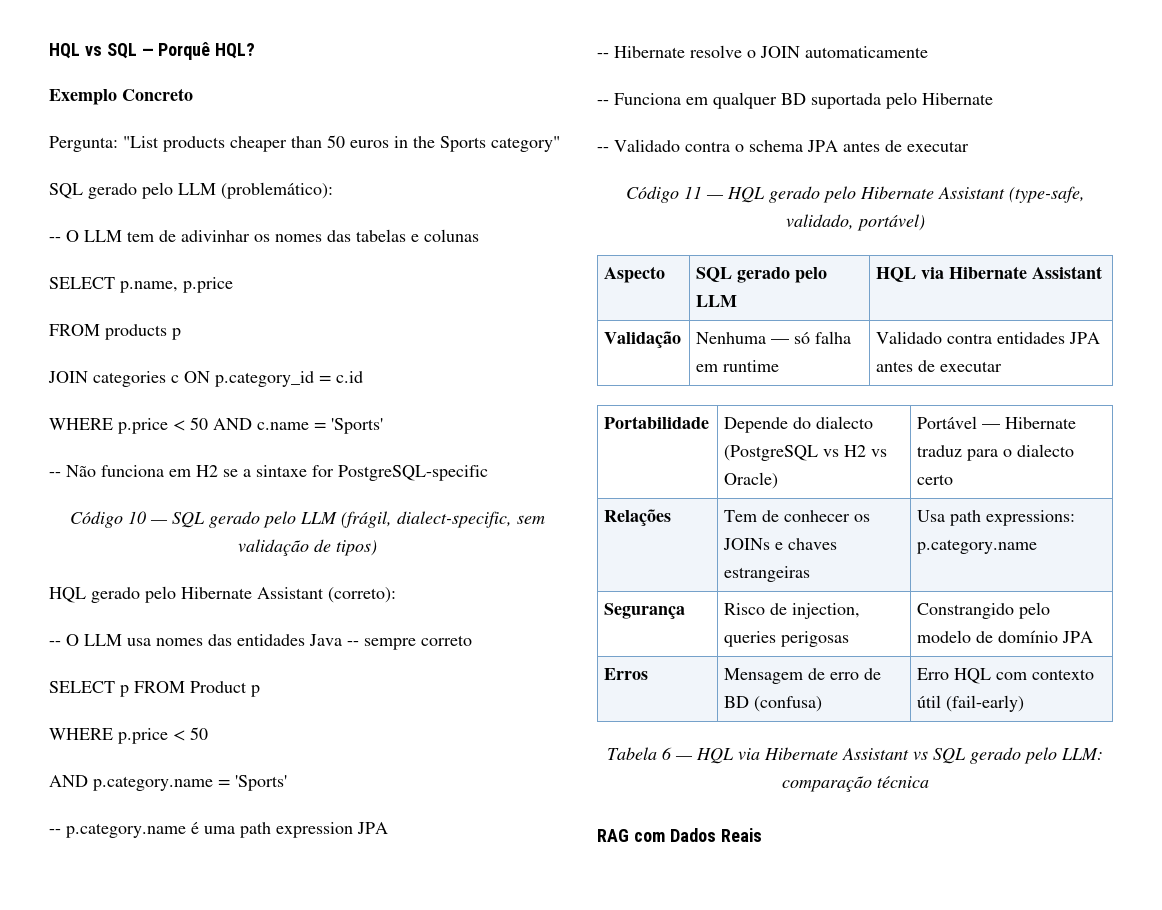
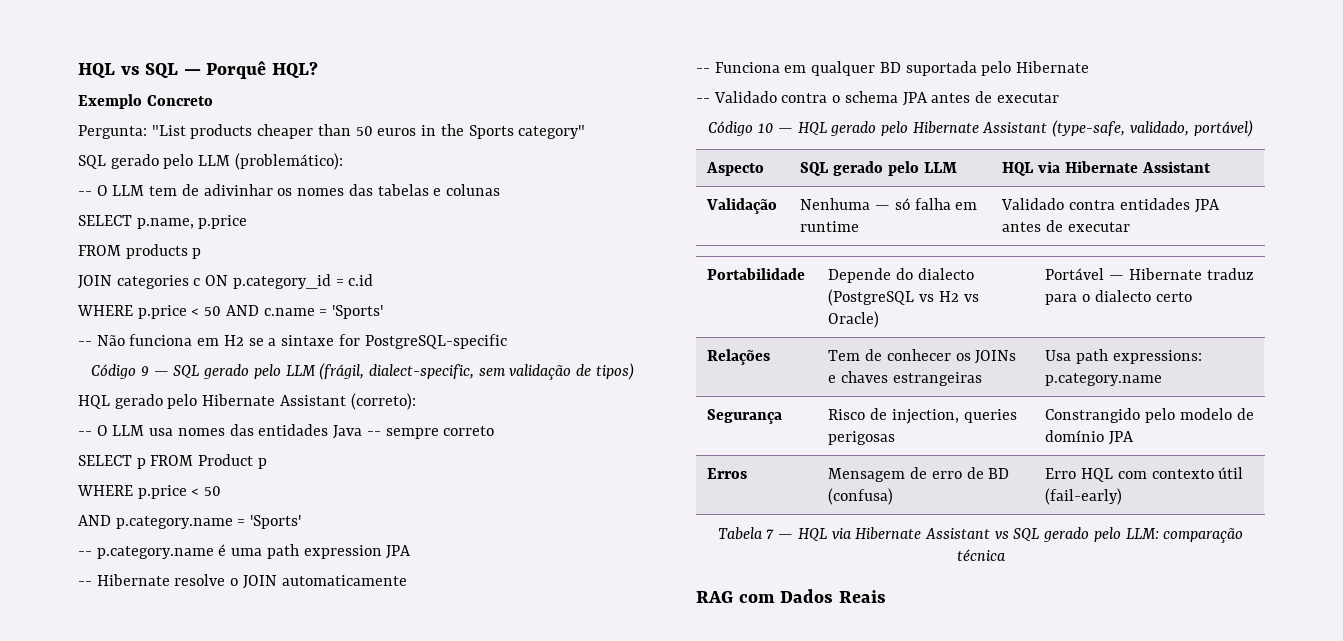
[127,511,146,524] 10 -> [140,366,149,376] 9
[683,186,702,199] 11 -> [758,123,774,133] 10
[662,747,672,760] 6 -> [766,529,775,539] 7

